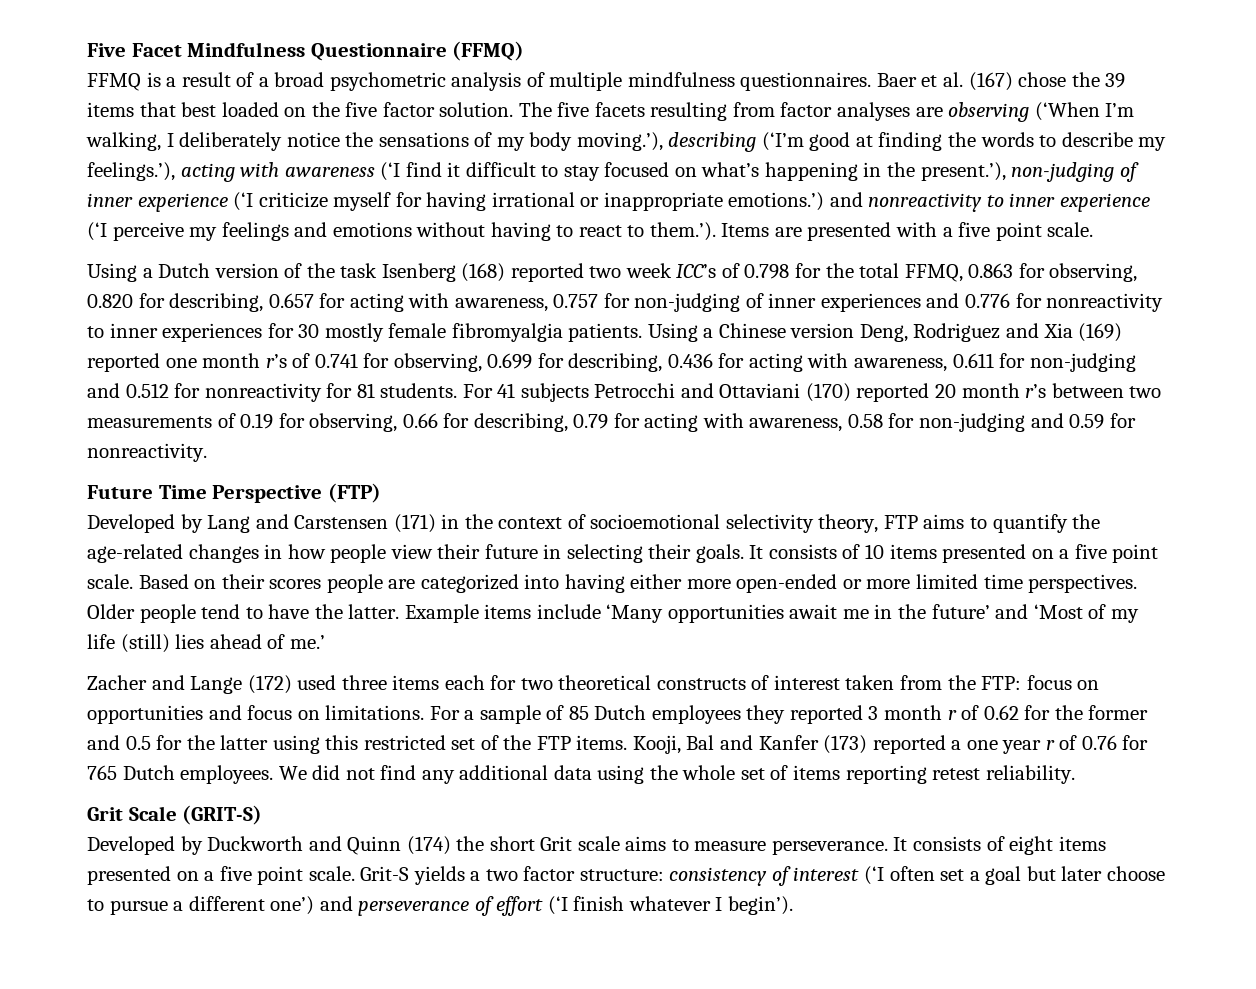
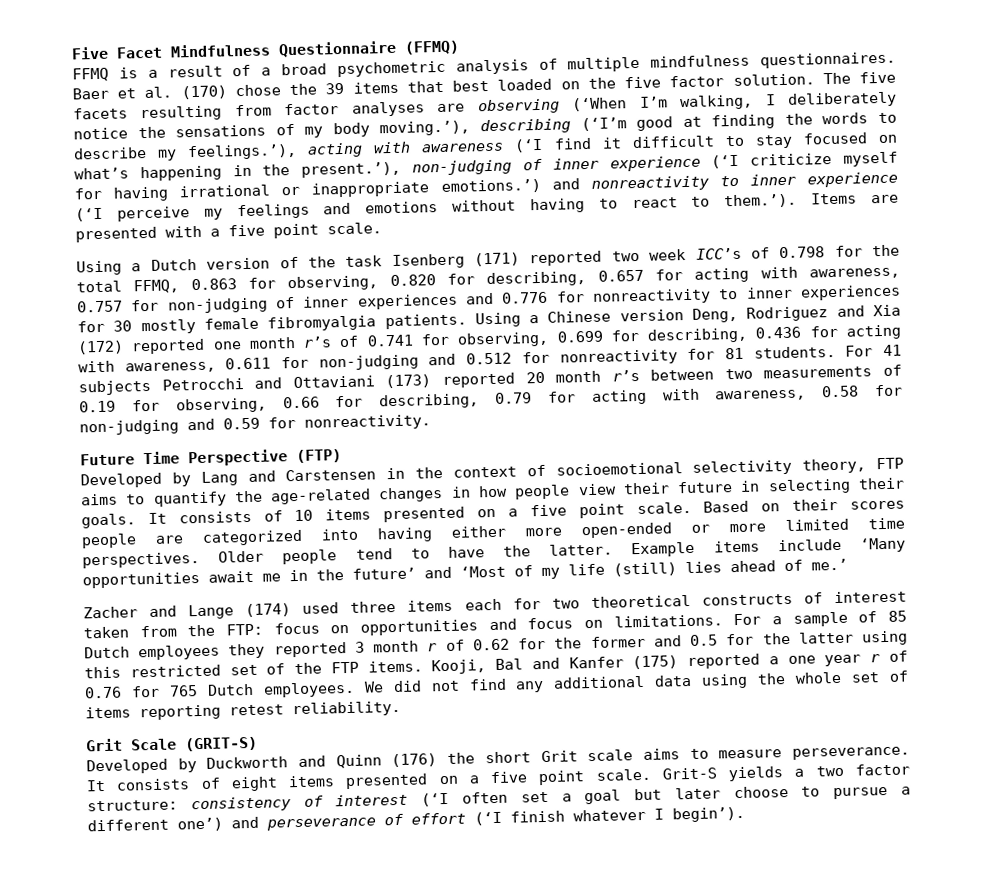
[968,72,1013,91] (167) -> [180,85,227,100] (170)
[461,263,506,282] (168) -> [474,252,520,267] (171)
[1078,323,1123,342] (169) -> [77,340,124,355] (172)
[805,383,851,402] (170) -> [385,374,432,389] (173)
[393,514,436,533] (171) -> (377, 475) none
[247,675,292,694] (172) -> [245,603,292,618] (174)
[823,735,868,754] (173) -> [632,655,679,670] (175)
[406,836,451,855] (174) -> [391,753,438,768] (176)

